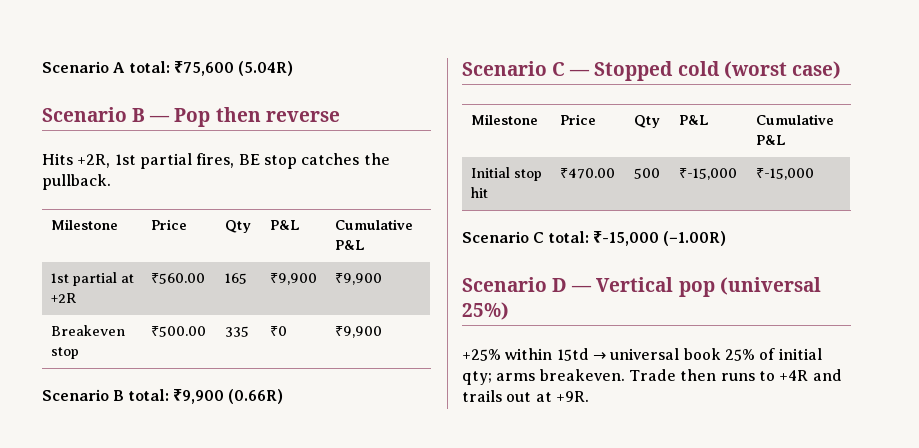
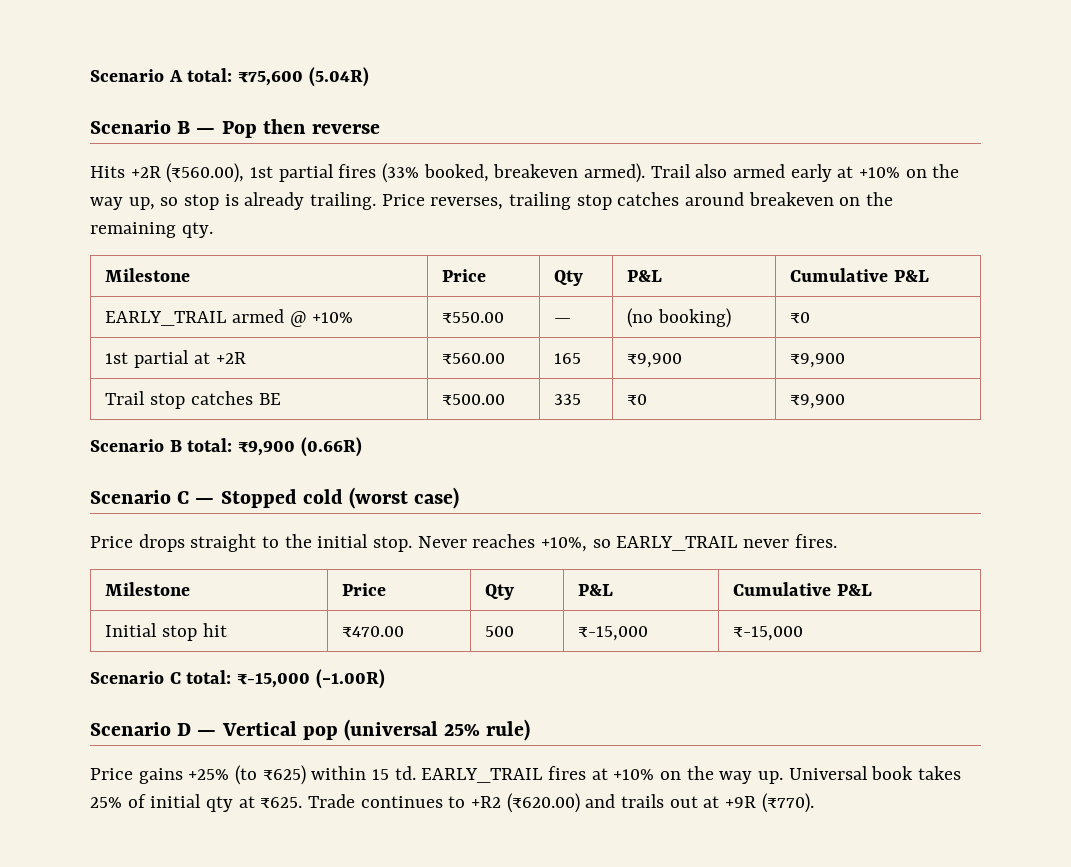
[77,153,390,169] [42,174,111,190] [50,219,118,230] [150,219,187,230] [224,220,251,233] [269,220,300,230] [334,219,413,230] [334,240,365,250] +2R, 1st partial fires, BE stop catches the pullback. // Milestone | Price | Qty | P&L | Cumulative P&L -> [130,163,960,183] [90,192,894,210] [90,222,213,238] [105,268,191,282] [442,269,487,282] [554,270,584,286] [627,270,663,282] [790,268,930,282] [105,309,353,327] [442,312,505,323] [554,318,572,323] [627,308,732,328] [790,312,811,323] +2R (₹560.00), 1st partial fires (33% booked, breakeven armed). Trail also armed early at +10% on the way up, so stop is already trailing. Price reverses, trailing stop catches around breakeven on the remaining qty. // Milestone | Price | Qty | P&L | Cumulative P&L // EARLY_TRAIL armed @ +10% | ₹550.00 | — | (no booking) | ₹0
[50,325,125,336] [50,347,79,359] Breakeven stop -> [105,391,281,409] Trail stop catches BE
(841, 70) none -> [90,534,837,552] // Price drops straight to the initial stop. Never reaches +10%, so EARLY_TRAIL never fires.
[462,302,509,320] [462,348,822,361] [462,369,809,385] 25%) // +25% within 15td → universal book 25% of initial qty; arms breakeven. Trade then runs to +4R -> [444,719,531,741] [90,765,962,785] [90,793,580,813] 25% rule) // Price gains +25% (to ₹625) within 15 td. EARLY_TRAIL fires at +10% on the way up. Universal book takes 25% of initial qty at ₹625. Trade continues to +R2 (₹620.00)
[555,391,589,402] +9R. -> [725,793,814,813] +9R (₹770).

